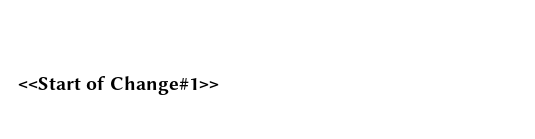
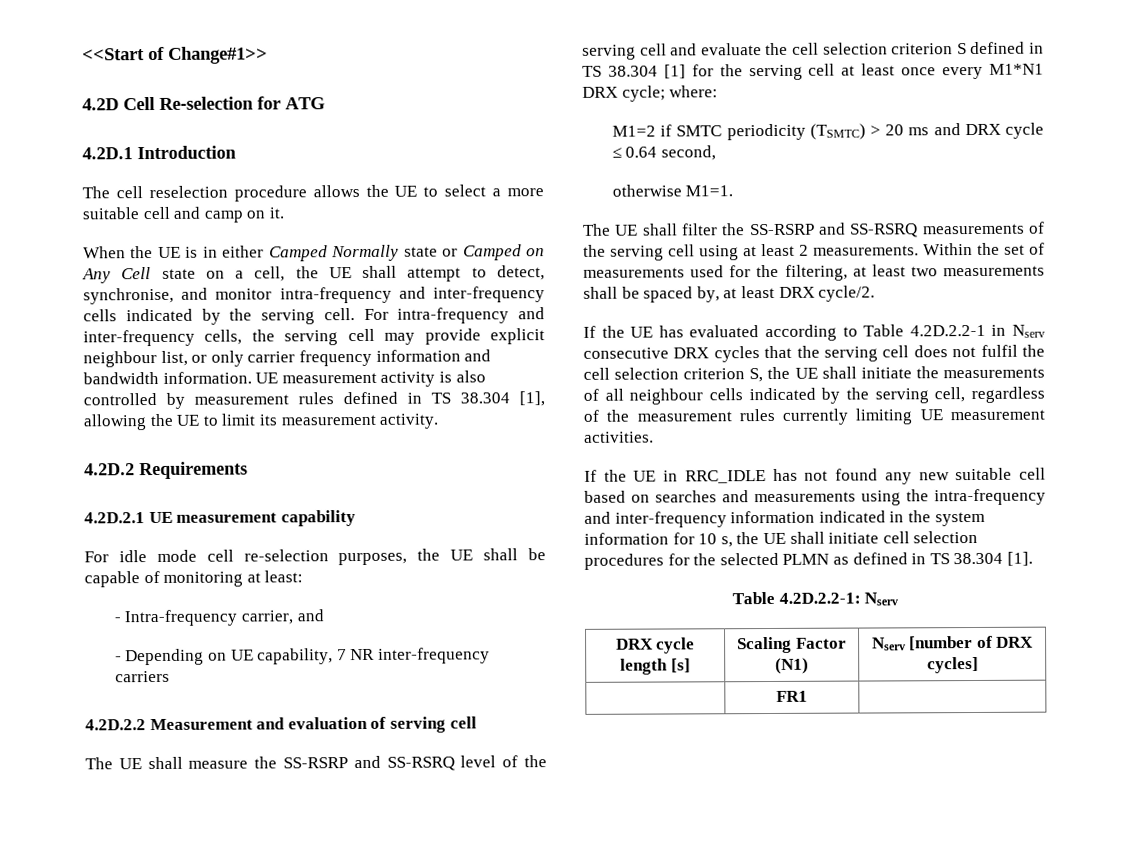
(219, 85) none -> [82,96,325,111] [82,145,236,160] [82,184,544,202] [82,206,284,223] [83,244,545,262] [82,265,545,284] [83,286,545,305] [83,307,545,325] [83,328,545,347] [83,349,492,368] [83,370,486,387] [83,391,545,409] [83,413,440,431] [84,461,248,480] [84,510,356,527] [84,548,547,566] [84,570,304,588] [113,609,324,627] [114,647,491,666] [114,670,170,683] [85,716,477,733] [85,755,547,771] [582,41,1044,60] [582,63,1044,81] [582,85,719,102] [611,122,1044,141] [611,145,717,161] [611,184,734,197] [583,221,1045,238] [583,242,1045,261] [583,264,1045,281] [583,285,876,303] [583,324,1045,342] [583,344,1045,363] [583,366,1045,383] [583,386,1045,405] [583,408,1045,425] [584,431,654,443] [584,467,1046,485] [584,488,1046,506] [584,510,985,528] [584,530,979,548] [584,551,1033,570] [731,591,899,606] [615,637,696,654] [620,658,691,675] [737,636,847,654] [775,657,809,674] [871,635,1035,651] [926,656,979,674] [776,690,808,702] // 4.2D Cell Re-selection for ATG // 4.2D.1 Introduction // The cell reselection procedure allows the UE to select a more suitable cell and camp on it. // When the UE is in either Camped Normally state or Camped on Any Cell state on a cell, the UE shall attempt to detect, synchronise, and monitor intra-frequency and inter-frequency cells indicated by the serving cell. For intra-frequency and inter-frequency cells, the serving cell may provide explicit neighbour list, or only carrier frequency information and bandwidth information. UE measurement activity is also controlled by measurement rules defined in TS 38.304 [1], allowing the UE to limit its measurement activity. // 4.2D.2 Requirements // 4.2D.2.1 UE measurement capability // For idle mode cell re-selection purposes, the UE shall be capable of monitoring at least: // - Intra-frequency carrier, and // - Depending on UE capability, 7 NR inter-frequency carriers // 4.2D.2.2 Measurement and evaluation of serving cell // The UE shall measure the SS-RSRP and SS-RSRQ level of the serving cell and evaluate the cell selection criterion S defined in TS 38.304 [1] for the serving cell at least once every M1*N1 DRX cycle; where: // M1=2 if SMTC periodicity (TSMTC) > 20 ms and DRX cycle ≤ 0.64 second, // otherwise M1=1. // The UE shall filter the SS-RSRP and SS-RSRQ measurements of the serving cell using at least 2 measurements. Within the set of measurements used for the filtering, at least two measurements shall be spaced by, at least DRX cycle/2. // If the UE has evaluated according to Table 4.2D.2.2-1 in Nserv consecutive DRX cycles that the serving cell does not fulfil the cell selection criterion S, the UE shall initiate the measurements of all neighbour cells indicated by the serving cell, regardless of the measurement rules currently limiting UE measurement activities. // If the UE in RRC_IDLE has not found any new suitable cell based on searches and measurements using the intra-frequency and inter-frequency information indicated in the system information for 10 s, the UE shall initiate cell selection procedures for the selected PLMN as defined in TS 38.304 [1]. // Table 4.2D.2.2-1: Nserv // DRX cycle length [s] | Scaling Factor (N1) | Nserv [number of DRX cycles] // | FR1 |

